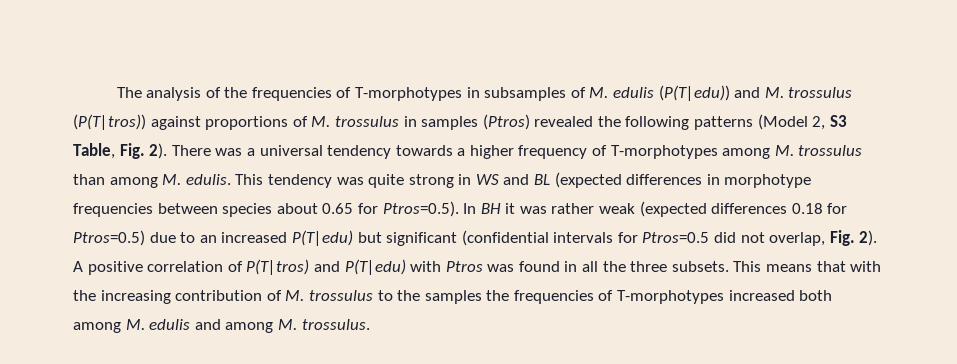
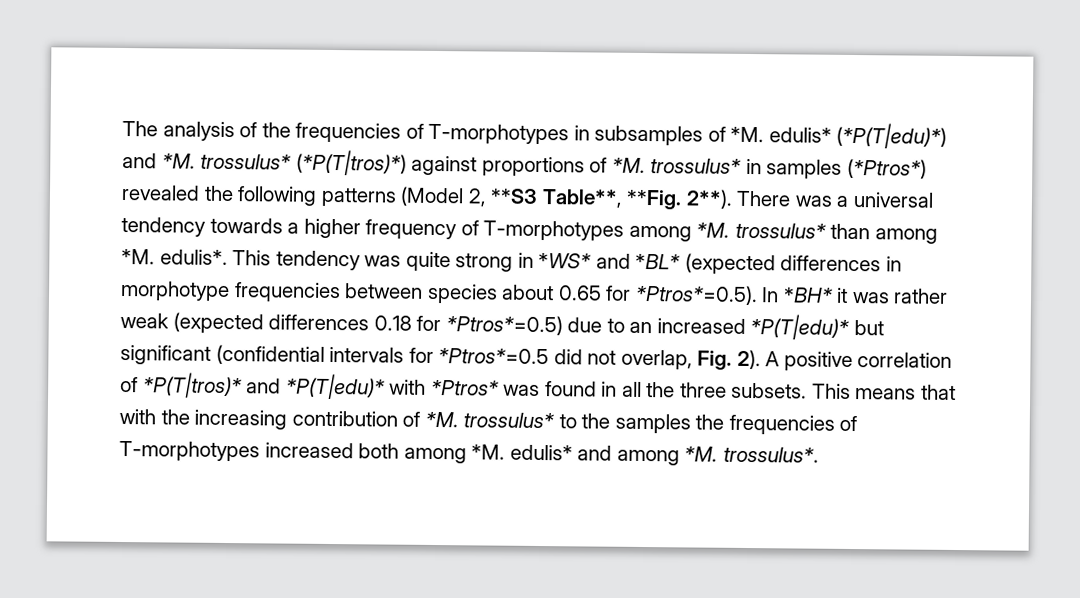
[589,85,853,101] [73,114,146,130] M. edulis (P(T|edu)) and M. trossulus (P(T|tros)) -> [730,122,948,149] [122,149,407,176] *M. edulis* (*P(T|edu)*) and *M. trossulus* (*P(T|tros)*)
[311,116,399,127] M. trossulus -> [611,157,742,174] *M. trossulus*
[482,114,530,130] (Ptros) -> [846,158,927,179] (*Ptros*)
[829,115,847,127] [73,143,168,159] S3 Table, Fig. 2). -> [490,188,733,210] **S3 Table**, **Fig. 2**).
[774,145,863,156] [73,174,231,188] M. trossulus than among M. edulis. -> [696,222,938,244] [121,248,228,265] *M. trossulus* than among *M. edulis*.
[475,174,551,185] WS and BL -> [538,252,681,270] *WS* and *BL*
[382,201,501,217] Ptros=0.5). In BH -> [634,284,833,306] *Ptros*=0.5). In *BH*
[73,230,145,246] Ptros=0.5) -> [445,315,563,336] *Ptros*=0.5)
[291,230,353,246] P(T|edu) -> [750,314,850,340] *P(T|edu)*
[642,232,710,243] Ptros=0.5 -> [438,348,550,365] *Ptros*=0.5
[246,259,483,275] P(T|tros) and P(T|edu) with Ptros -> [142,372,499,400] *P(T|tros)* and *P(T|edu)* with *Ptros*
[285,290,373,301] M. trossulus -> [424,411,555,429] *M. trossulus*
[125,319,370,333] M. edulis and among M. trossulus. -> [471,444,819,466] *M. edulis* and among *M. trossulus*.

